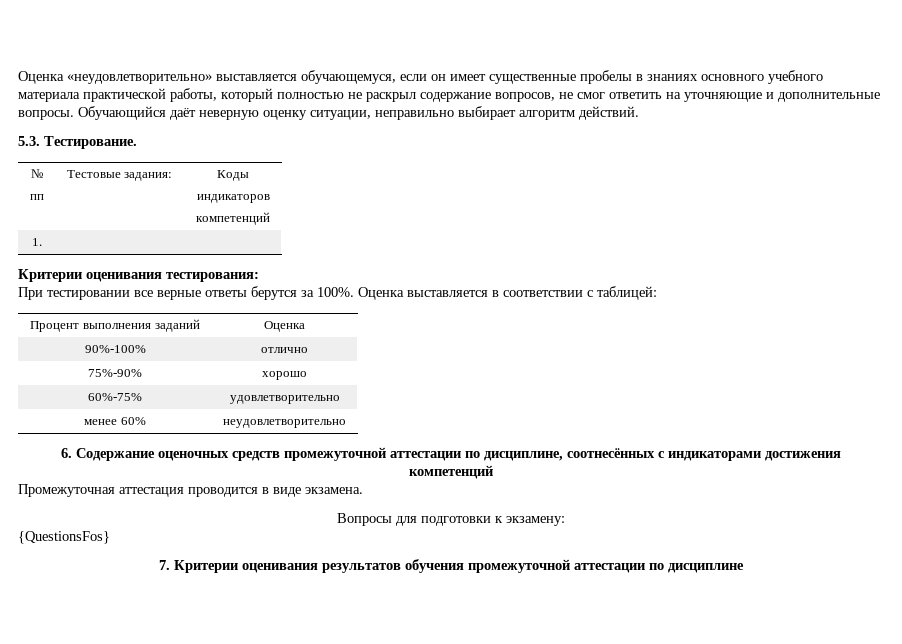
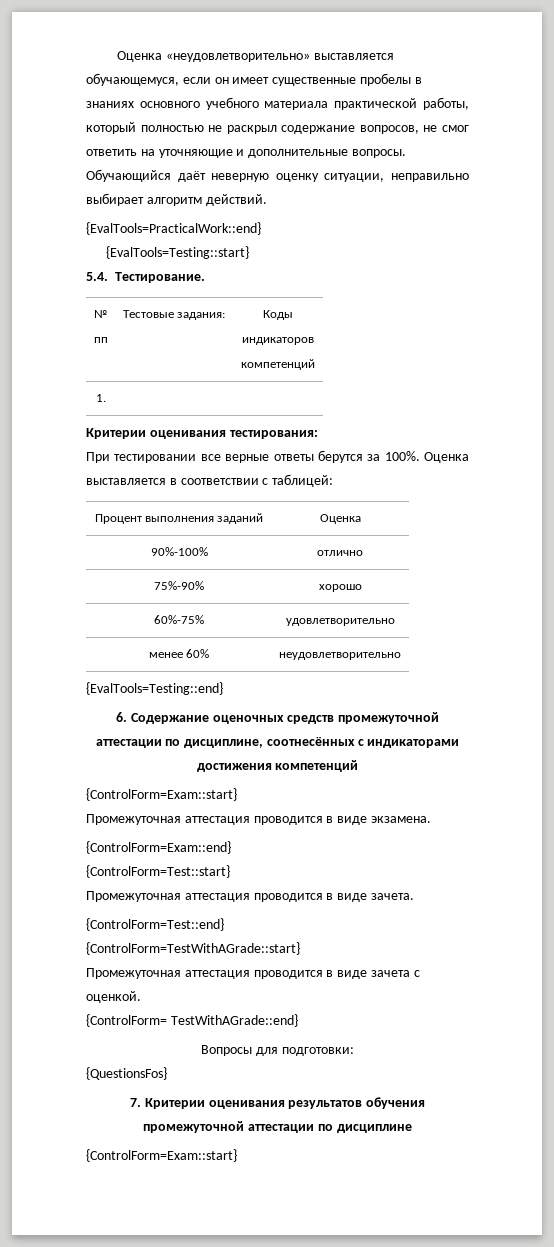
[18,136,40,146] 5.3. -> [86,222,261,235] [105,246,249,259] [86,272,108,281] {EvalTools=PracticalWork::end} // {EvalTools=Testing::start} // 5.4.
(346, 423) none -> [86,682,223,695] // {EvalTools=Testing::end}
(493, 472) none -> [86,788,237,801] // {ControlForm=Exam::start}
(363, 490) none -> [86,841,231,854] [86,865,230,878] [86,891,414,902] [86,918,224,931] [86,942,300,955] [86,968,420,979] [86,991,141,1003] [86,1014,298,1027] // {ControlForm=Exam::end} // {ControlForm=Test::start} // Промежуточная аттестация проводится в виде зачета. // {ControlForm=Test::end} // {ControlForm=TestWithAGrade::start} // Промежуточная аттестация проводится в виде зачета с оценкой. // {ControlForm= TestWithAGrade::end}
[421,516,565,526] подготовки к экзамену: -> [281,1047,354,1056] подготовки:
(744, 568) none -> [86,1149,237,1162] // {ControlForm=Exam::start}

